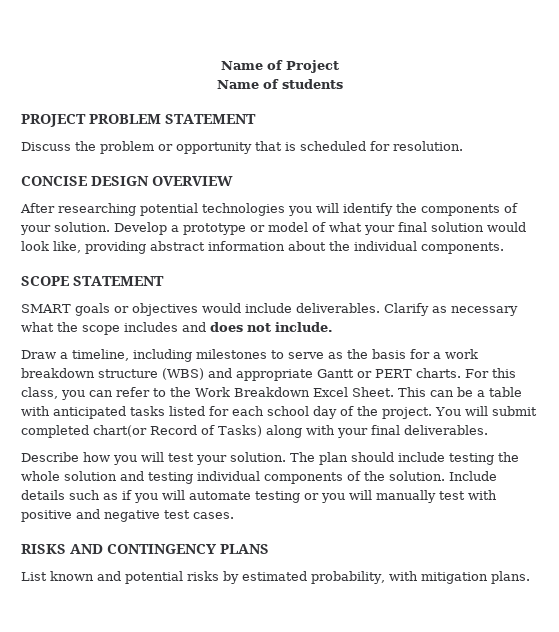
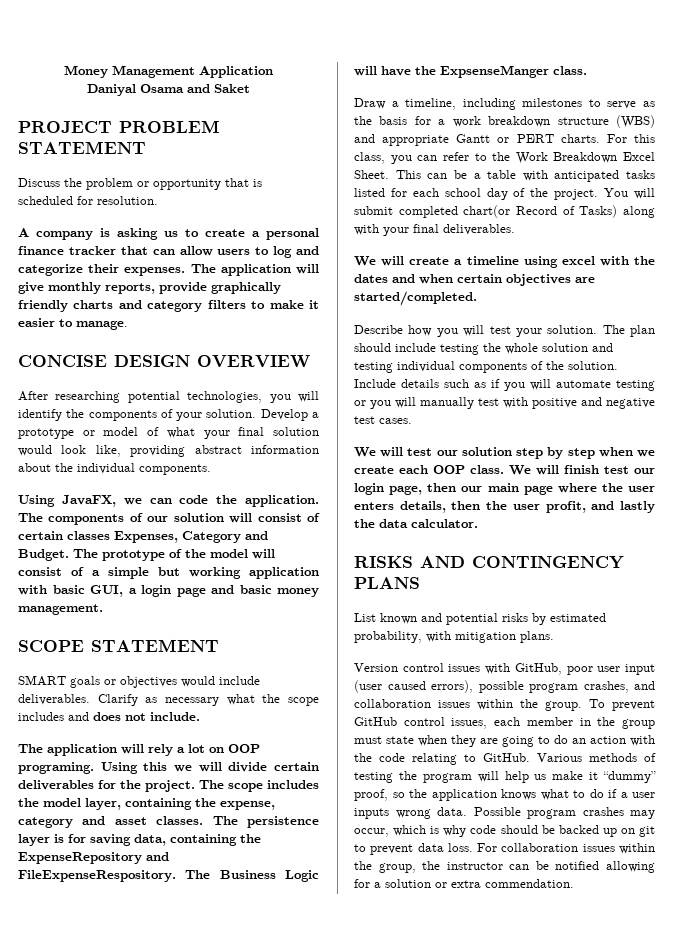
[220,60,339,73] [216,79,343,89] Name of Project // Name of students -> [64,65,273,78] [87,84,250,96] Money Management Application // Daniyal Osama and Saket
(463, 146) none -> [18,228,319,240] [18,246,319,258] [18,264,319,276] [18,282,281,294] [18,300,319,312] [18,318,128,330] // A company is asking us to create a personal finance tracker that can allow users to log and categorize their expenses. The application will give monthly reports, provide graphically friendly charts and category filters to make it easier to manage.
[202,203,285,216] technologies -> [187,391,263,403] technologies,
(504, 248) none -> [18,495,319,507] [18,513,320,525] [18,531,268,543] [18,549,275,561] [18,567,319,579] [18,585,319,597] [18,604,103,615] // Using JavaFX, we can code the application. The components of our solution will consist of certain classes Expenses, Category and Budget. The prototype of the model will consist of a simple but working application with basic GUI, a login page and basic money management.
(333, 327) none -> [18,744,260,756] [18,762,319,774] [18,780,319,792] [18,798,275,810] [18,816,319,828] [18,834,261,846] [18,852,169,864] [18,870,319,882] [354,65,587,78] // The application will rely a lot on OOP programing. Using this we will divide certain deliverables for the project. The scope includes the model layer, containing the expense, category and asset classes. The persistence layer is for saving data, containing the ExpenseRepository and FileExpenseRespository. The Business Logic will have the ExpsenseManger class.
(488, 430) none -> [354,256,655,268] [354,274,595,286] [354,291,477,306] // We will create a timeline using excel with the dates and when certain objectives are started/completed.
(234, 515) none -> [354,447,655,459] [354,465,655,475] [354,483,655,495] [354,501,655,513] [354,519,478,528] // We will test our solution step by step when we create each OOP class. We will finish test our login page, then our main page where the user enters details, then the user profit, and lastly the data calculator.
(530, 577) none -> [354,663,655,675] [354,680,655,693] [354,699,655,711] [354,717,655,729] [354,735,655,747] [354,753,656,765] [354,771,656,783] [354,789,655,801] [354,807,655,819] [354,825,655,837] [354,843,655,855] [354,861,655,873] [354,879,574,888] // Version control issues with GitHub, poor user input (user caused errors), possible program crashes, and collaboration issues within the group. To prevent GitHub control issues, each member in the group must state when they are going to do an action with the code relating to GitHub. Various methods of testing the program will help us make it “dummy” proof, so the application knows what to do if a user inputs wrong data. Possible program crashes may occur, which is why code should be backed up on git to prevent data loss. For collaboration issues within the group, the instructor can be notified allowing for a solution or extra commendation.

